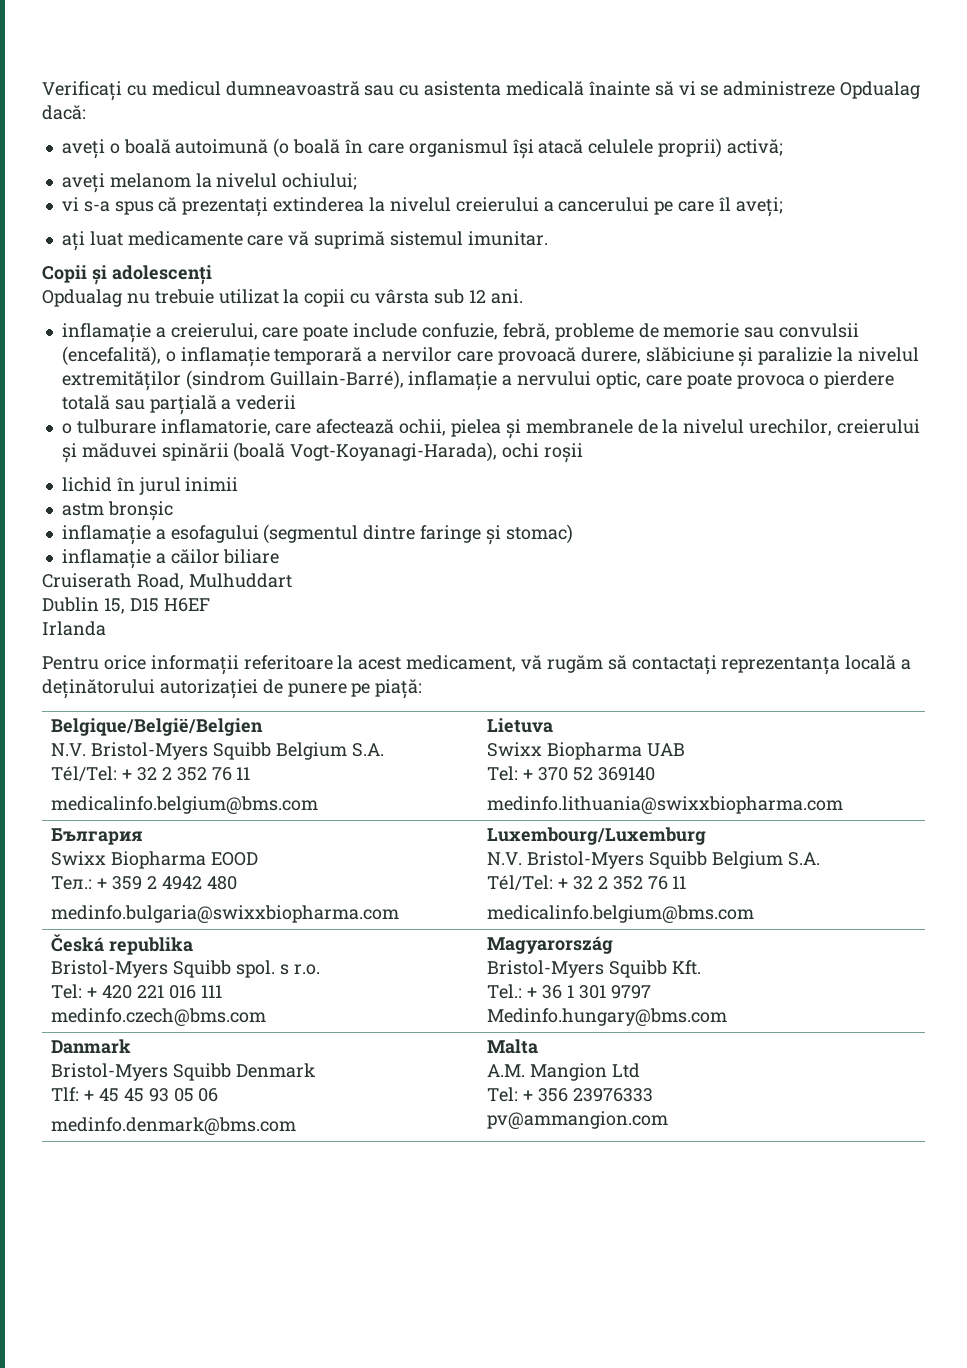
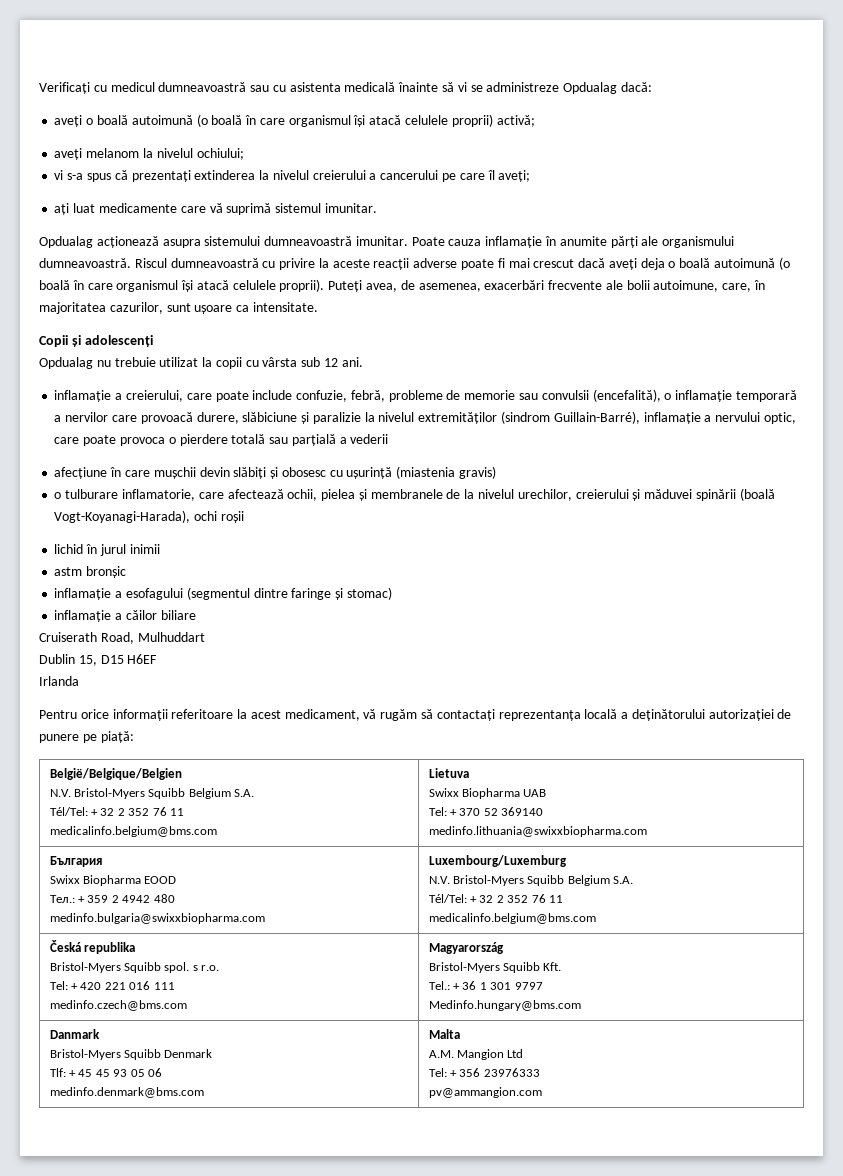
(548, 238) none -> [39,236,735,248] [39,257,790,270] [39,279,766,292] [39,302,318,314] // Opdualag acționează asupra sistemului dumneavoastră imunitar. Poate cauza inflamație în anumite părți ale organismului dumneavoastră. Riscul dumneavoastră cu privire la aceste reacții adverse poate fi mai crescut dacă aveți deja o boală autoimună (o boală în care organismul își atacă celulele proprii). Puteți avea, de asemenea, exacerbări frecvente ale bolii autoimune, care, în majoritatea cazurilor, sunt ușoare ca intensitate.
(297, 402) none -> [54,466,496,479] // afecțiune în care mușchii devin slăbiți și obosesc cu ușurință (miastenia gravis)
[51,718,264,736] Belgique/België/Belgien -> [49,768,182,780] België/Belgique/Belgien

